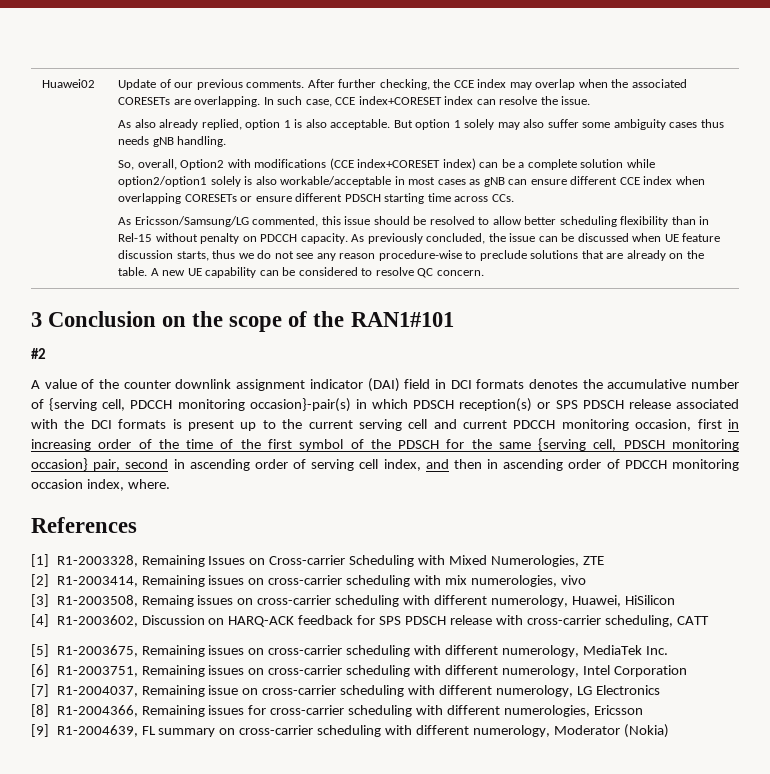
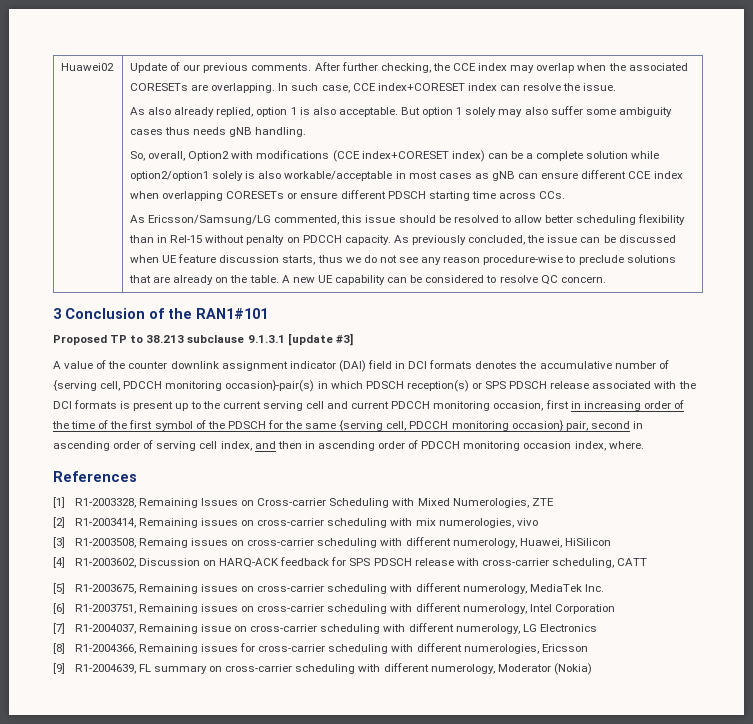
[162,311,283,332] on the scope -> (145, 313) none
[31,348,46,359] #2 -> [53,333,353,346] Proposed TP to 38.213 subclause 9.1.3.1 [update #3]
[623,440,665,449] PDSCH -> [409,421,449,429] PDCCH

